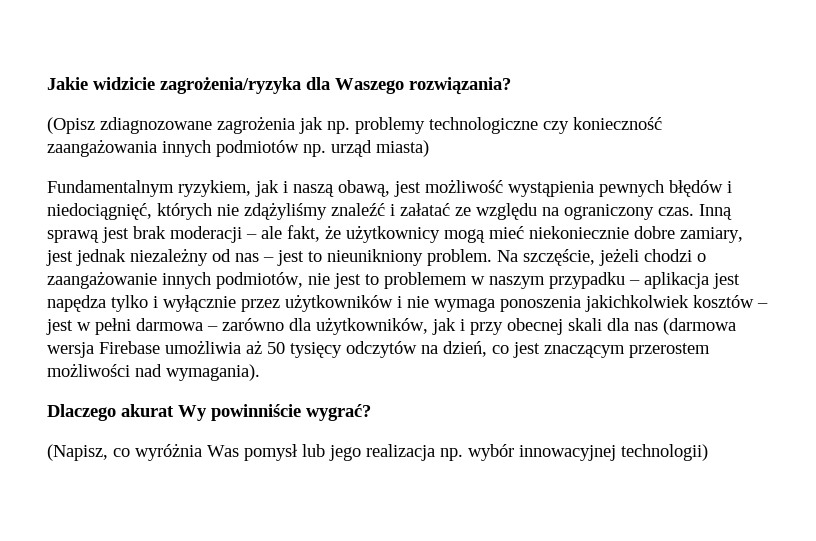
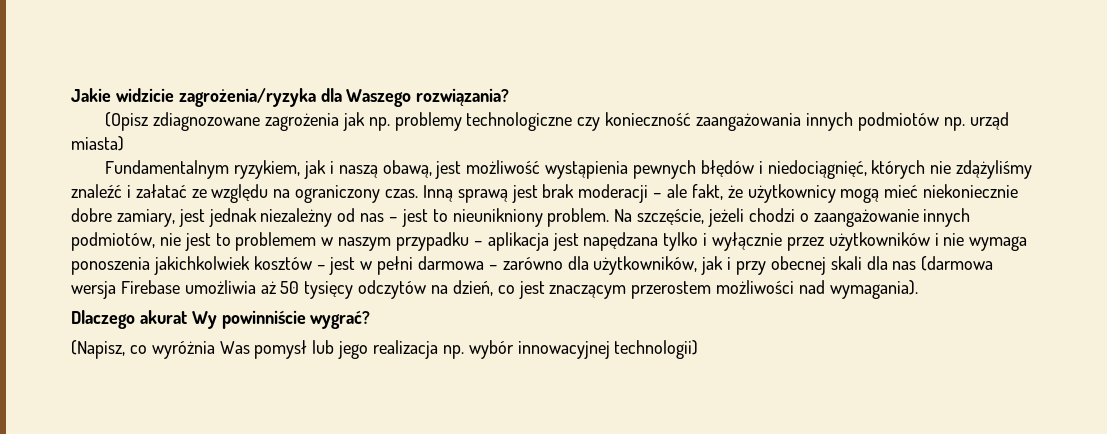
[47,295,106,312] napędza -> [583,232,659,251] napędzana

